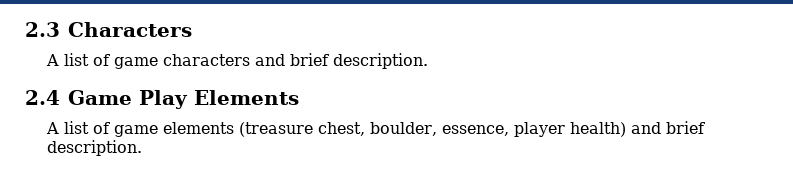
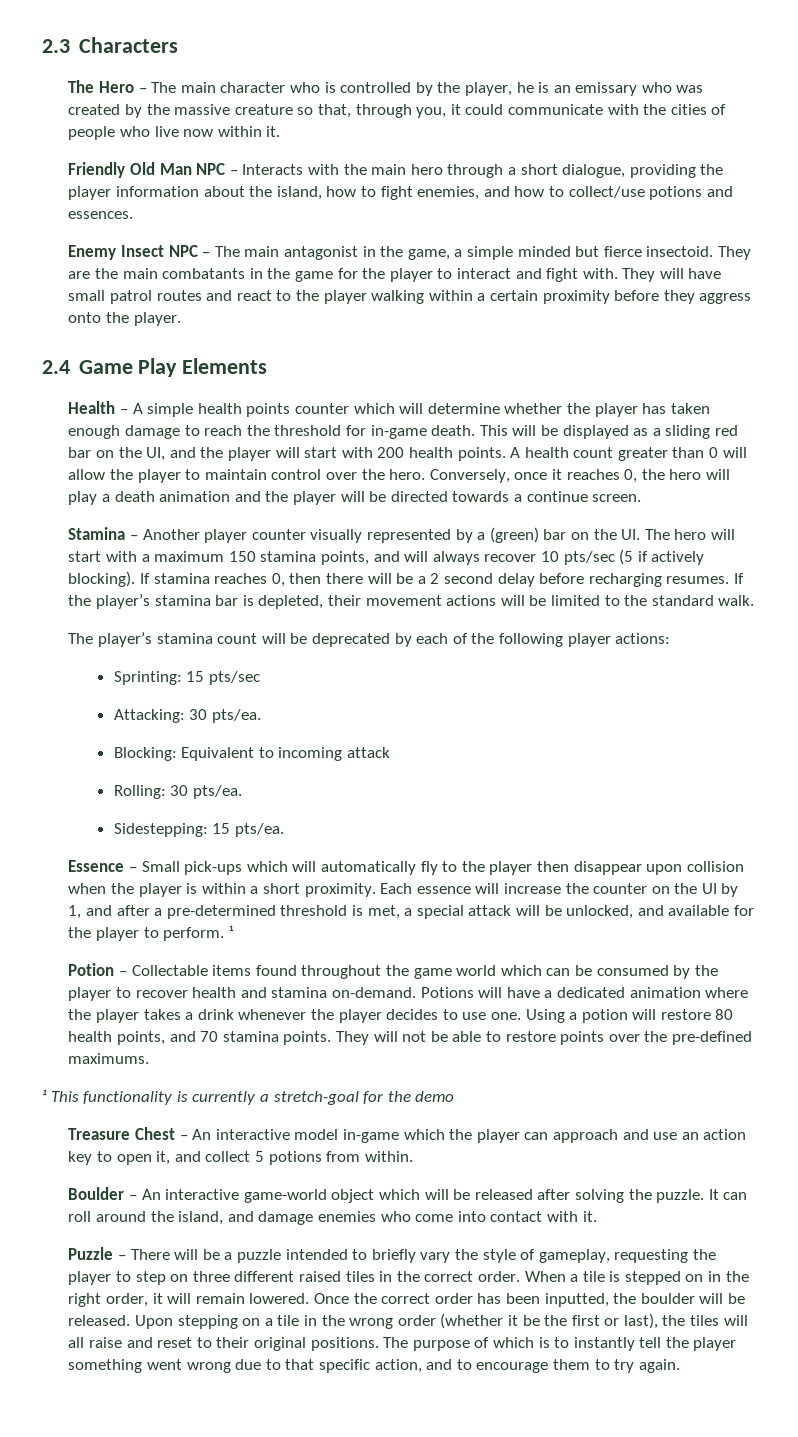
[45,53,428,69] [25,90,299,109] [45,121,705,137] [46,140,142,156] A list of game characters and brief description. // 2.4 Game Play Elements // A list of game elements (treasure chest, boulder, essence, player health) and brief description. -> [68,80,704,96] [68,104,727,118] [68,126,281,140] [68,162,724,178] [68,186,733,200] [68,211,134,219] [68,245,751,260] [68,268,722,282] [68,290,752,304] [68,312,181,326] [42,358,268,377] [68,401,710,417] [68,425,738,439] [68,447,747,461] [68,469,730,483] [68,491,642,505] [68,527,735,543] [68,549,705,565] [68,571,744,587] [68,594,755,609] [68,632,671,647] [113,671,260,685] [113,709,261,723] [113,747,390,761] [113,785,242,799] [113,823,284,837] [68,860,744,875] [68,883,739,897] [68,905,754,919] [68,925,234,941] [68,963,718,979] [68,987,749,1001] [68,1009,734,1023] [68,1031,752,1045] [68,1053,150,1064] [42,1089,455,1105] [68,1127,747,1143] [68,1151,413,1165] [68,1187,748,1203] [68,1211,597,1225] [68,1247,716,1263] [68,1271,749,1285] [68,1293,745,1307] [68,1313,748,1329] [68,1337,737,1351] [68,1359,680,1373] The Hero – The main character who is controlled by the player, he is an emissary who was created by the massive creature so that, through you, it could communicate with the cities of people who live now within it. // Friendly Old Man NPC – Interacts with the main hero through a short dialogue, providing the player information about the island, how to fight enemies, and how to collect/use potions and essences. // Enemy Insect NPC – The main antagonist in the game, a simple minded but fierce insectoid. They are the main combatants in the game for the player to interact and fight with. They will have small patrol routes and react to the player walking within a certain proximity before they aggress onto the player. // 2.4 Game Play Elements // Health – A simple health points counter which will determine whether the player has taken enough damage to reach the threshold for in-game death. This will be displayed as a sliding red bar on the UI, and the player will start with 200 health points. A health count greater than 0 will allow the player to maintain control over the hero. Conversely, once it reaches 0, the hero will play a death animation and the player will be directed towards a continue screen. // Stamina – Another player counter visually represented by a (green) bar on the UI. The hero will start with a maximum 150 stamina points, and will always recover 10 pts/sec (5 if actively blocking). If stamina reaches 0, then there will be a 2 second delay before recharging resumes. If the player’s stamina bar is depleted, their movement actions will be limited to the standard walk. // The player’s stamina count will be deprecated by each of the following player actions: // Sprinting: 15 pts/sec // Attacking: 30 pts/ea. // Blocking: Equivalent to incoming attack // Rolling: 30 pts/ea. // Sidestepping: 15 pts/ea. // Essence – Small pick-ups which will automatically fly to the player then disappear upon collision when the player is within a short proximity. Each essence will increase the counter on the UI by 1, and after a pre-determined threshold is met, a special attack will be unlocked, and available for the player to perform. ¹ // Potion – Collectable items found throughout the game world which can be consumed by the player to recover health and stamina on-demand. Potions will have a dedicated animation where the player takes a drink whenever the player decides to use one. Using a potion will restore 80 health points, and 70 stamina points. They will not be able to restore points over the pre-defined maximums. // ¹ This functionality is currently a stretch-goal for the demo // Treasure Chest – An interactive model in-game which the player can approach and use an action key to open it, and collect 5 potions from within. // Boulder – An interactive game-world object which will be released after solving the puzzle. It can roll around the island, and damage enemies who come into contact with it. // Puzzle – There will be a puzzle intended to briefly vary the style of gameplay, requesting the player to step on three different raised tiles in the correct order. When a tile is stepped on in the right order, it will remain lowered. Once the correct order has been inputted, the boulder will be released. Upon stepping on a tile in the wrong order (whether it be the first or last), the tiles will all raise and reset to their original positions. The purpose of which is to instantly tell the player something went wrong due to that specific action, and to encourage them to try again.

